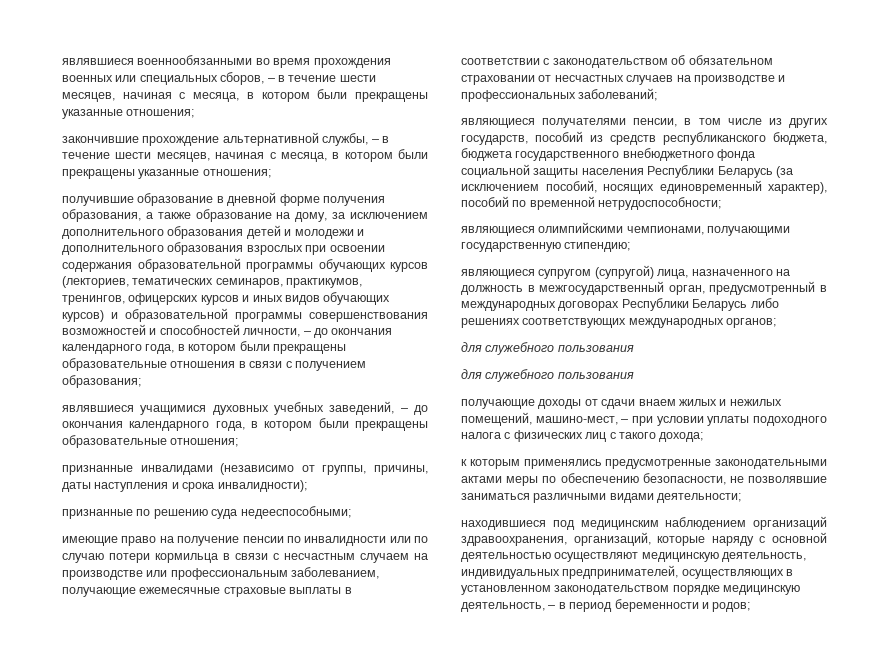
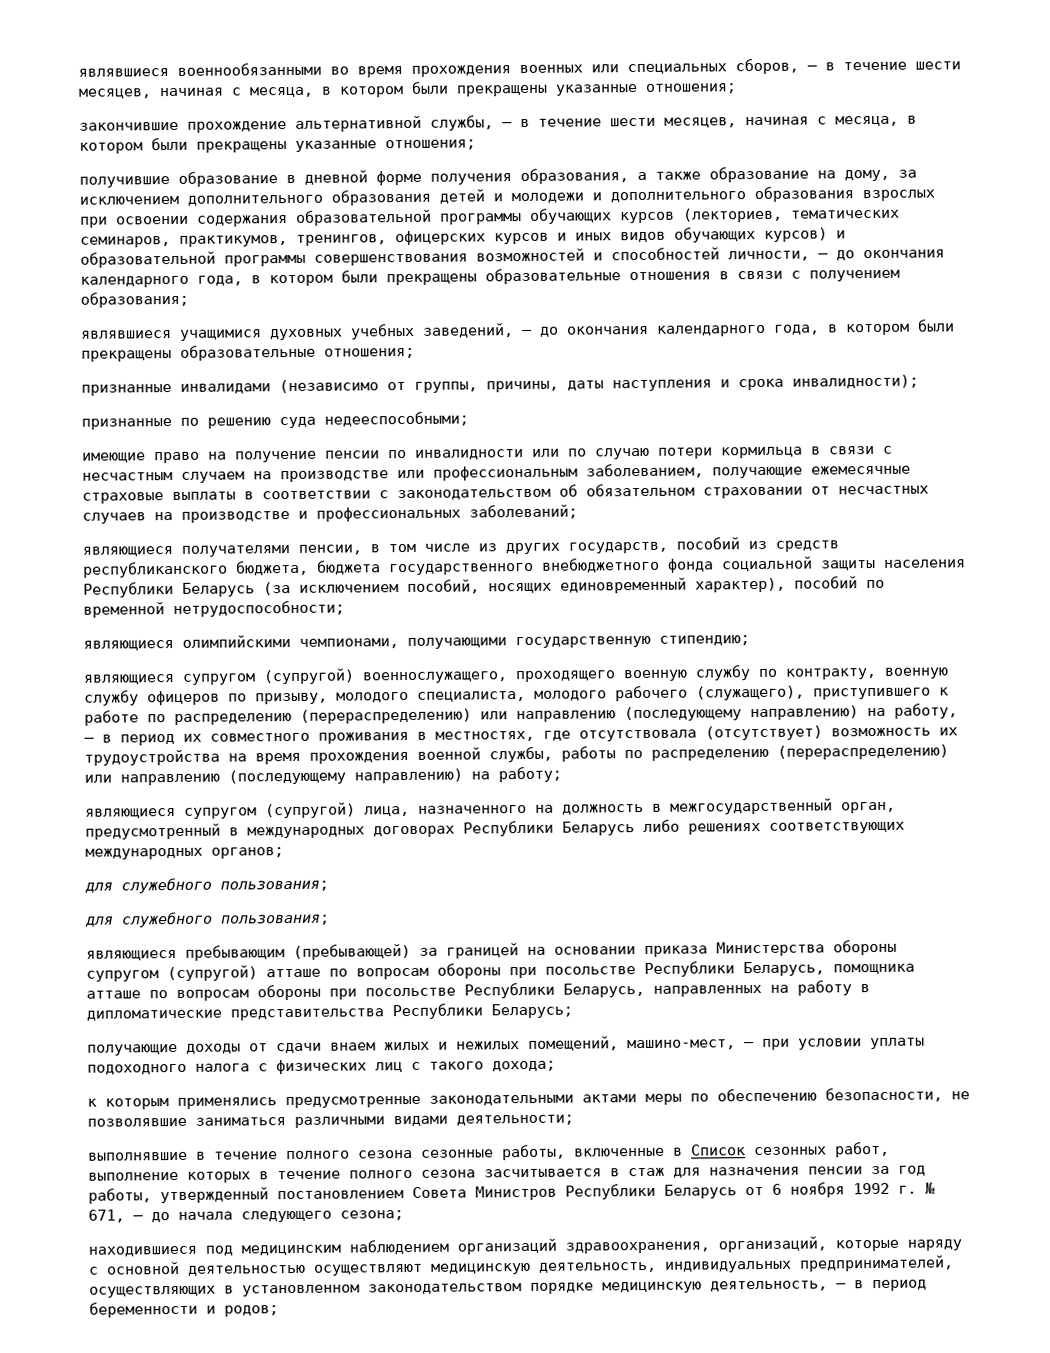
(631, 247) none -> [83,665,949,685] [84,685,949,706] [84,703,958,726] [84,725,958,746] [84,744,949,766] [84,766,562,786] // являющиеся супругом (супругой) военнослужащего, проходящего военную службу по контракту, военную службу офицеров по призыву, молодого специалиста, молодого рабочего (служащего), приступившего к работе по распределению (перераспределению) или направлению (последующему направлению) на работу, – в период их совместного проживания в местностях, где отсутствовала (отсутствует) возможность их трудоустройства на время прохождения военной службы, работы по распределению (перераспределению) или направлению (последующему направлению) на работу;
[557,345,634,352] [461,369,634,382] пользования // для служебного пользования -> [220,879,329,892] [85,911,330,928] [86,939,897,961] [86,961,915,982] [86,980,870,1001] [86,1003,573,1021] пользования; // для служебного пользования; // являющиеся пребывающим (пребывающей) за границей на основании приказа Министерства обороны супругом (супругой) атташе по вопросам обороны при посольстве Республики Беларусь, помощника атташе по вопросам обороны при посольстве Республики Беларусь, направленных на работу в дипломатические представительства Республики Беларусь;
(742, 498) none -> [88,1141,890,1161] [88,1165,926,1183] [88,1182,935,1204] [88,1209,404,1223] // выполнявшие в течение полного сезона сезонные работы, включенные в Список сезонных работ, выполнение которых в течение полного сезона засчитывается в стаж для назначения пенсии за год работы, утвержденный постановлением Совета Министров Республики Беларусь от 6 ноября 1992 г. № 671, – до начала следующего сезона;

